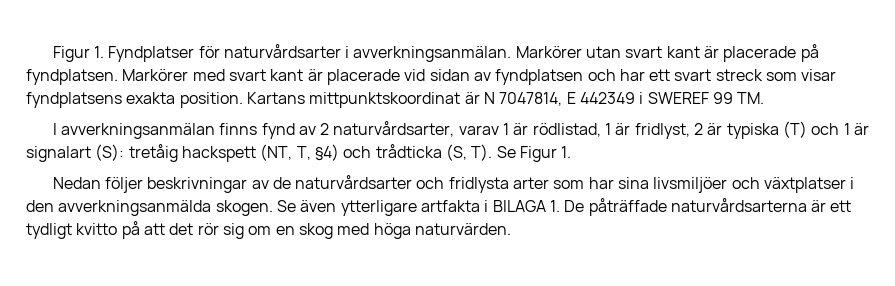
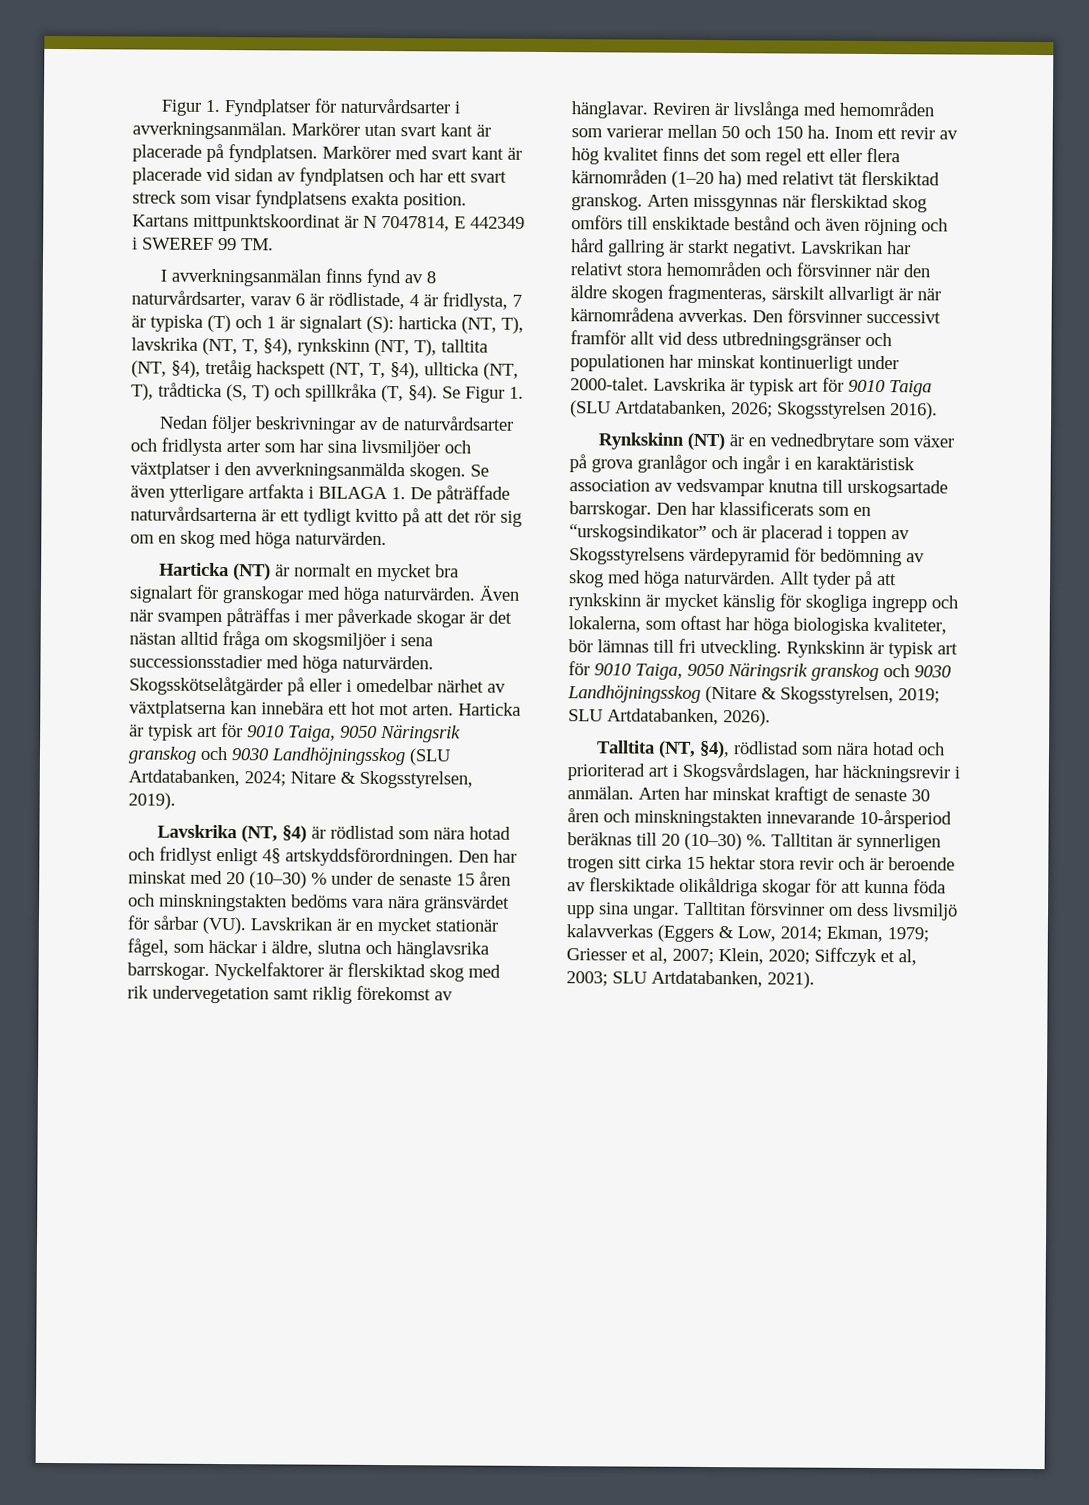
[320,123,330,135] 2 -> [425,271,436,284] 8
[503,123,704,139] 1 är rödlistad, 1 är fridlyst, 2 -> [295,292,522,311] 6 är rödlistade, 4 är fridlysta, 7
[128,144,493,162] tretåig hackspett (NT, T, §4) och trådticka (S, T). -> [398,316,524,334] [131,337,488,357] [131,359,519,380] [131,382,438,403] harticka (NT, T), lavskrika (NT, T, §4), rynkskinn (NT, T), talltita (NT, §4), tretåig hackspett (NT, T, §4), ullticka (NT, T), trådticka (S, T) och spillkråka (T, §4).
(511, 229) none -> [158,562,459,582] [129,584,520,604] [129,608,512,628] [129,631,433,651] [129,654,434,673] [129,676,506,696] [129,700,521,719] [129,723,461,743] [128,746,451,766] [128,769,473,789] [128,792,176,810] [156,824,511,843] [128,846,517,867] [128,870,511,889] [128,893,510,913] [127,915,498,936] [127,938,489,959] [127,961,501,982] [127,985,453,1004] [571,101,934,120] [571,124,958,140] [571,146,900,166] [571,169,940,189] [571,193,927,213] [571,215,948,236] [571,238,911,258] [570,261,930,278] [570,284,941,305] [570,307,941,324] [570,330,892,350] [570,354,899,373] [570,377,932,397] [570,400,938,420] [597,432,954,452] [569,454,915,474] [569,478,948,498] [569,501,871,519] [569,524,910,544] [569,547,925,567] [569,570,897,589] [568,593,958,613] [568,615,947,635] [568,638,958,659] [568,661,952,682] [567,685,940,705] [568,708,771,727] [595,740,945,759] [567,762,960,783] [567,786,930,805] [567,808,952,829] [567,832,941,852] [567,855,955,873] [567,877,946,897] [566,901,958,921] [566,924,929,943] [566,947,917,967] [566,970,815,989] // Harticka (NT) är normalt en mycket bra signalart för granskogar med höga naturvärden. Även när svampen påträffas i mer påverkade skogar är det nästan alltid fråga om skogsmiljöer i sena successionsstadier med höga naturvärden. Skogsskötselåtgärder på eller i omedelbar närhet av växtplatserna kan innebära ett hot mot arten. Harticka är typisk art för 9010 Taiga, 9050 Näringsrik granskog och 9030 Landhöjningsskog (SLU Artdatabanken, 2024; Nitare & Skogsstyrelsen, 2019). // Lavskrika (NT, §4) är rödlistad som nära hotad och fridlyst enligt 4§ artskyddsförordningen. Den har minskat med 20 (10–30) % under de senaste 15 åren och minskningstakten bedöms vara nära gränsvärdet för sårbar (VU). Lavskrikan är en mycket stationär fågel, som häckar i äldre, slutna och hänglavsrika barrskogar. Nyckelfaktorer är flerskiktad skog med rik undervegetation samt riklig förekomst av hänglavar. Reviren är livslånga med hemområden som varierar mellan 50 och 150 ha. Inom ett revir av hög kvalitet finns det som regel ett eller flera kärnområden (1–20 ha) med relativt tät flerskiktad granskog. Arten missgynnas när flerskiktad skog omförs till enskiktade bestånd och även röjning och hård gallring är starkt negativt. Lavskrikan har relativt stora hemområden och försvinner när den äldre skogen fragmenteras, särskilt allvarligt är när kärnområdena avverkas. Den försvinner successivt framför allt vid dess utbredningsgränser och populationen har minskat kontinuerligt under 2000-talet. Lavskrika är typisk art för 9010 Taiga (SLU Artdatabanken, 2026; Skogsstyrelsen 2016). // Rynkskinn (NT) är en vednedbrytare som växer på grova granlågor och ingår i en karaktäristisk association av vedsvampar knutna till urskogsartade barrskogar. Den har klassificerats som en “urskogsindikator” och är placerad i toppen av Skogsstyrelsens värdepyramid för bedömning av skog med höga naturvärden. Allt tyder på att rynkskinn är mycket känslig för skogliga ingrepp och lokalerna, som oftast har höga biologiska kvaliteter, bör lämnas till fri utveckling. Rynkskinn är typisk art för 9010 Taiga, 9050 Näringsrik granskog och 9030 Landhöjningsskog (Nitare & Skogsstyrelsen, 2019; SLU Artdatabanken, 2026). // Talltita (NT, §4), rödlistad som nära hotad och prioriterad art i Skogsvårdslagen, har häckningsrevir i anmälan. Arten har minskat kraftigt de senaste 30 åren och minskningstakten innevarande 10-årsperiod beräknas till 20 (10–30) %. Talltitan är synnerligen trogen sitt cirka 15 hektar stora revir och är beroende av flerskiktade olikåldriga skogar för att kunna föda upp sina ungar. Talltitan försvinner om dess livsmiljö kalavverkas (Eggers & Low, 2014; Ekman, 1979; Griesser et al, 2007; Klein, 2020; Siffczyk et al, 2003; SLU Artdatabanken, 2021).

